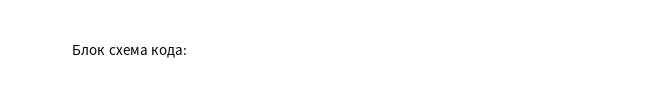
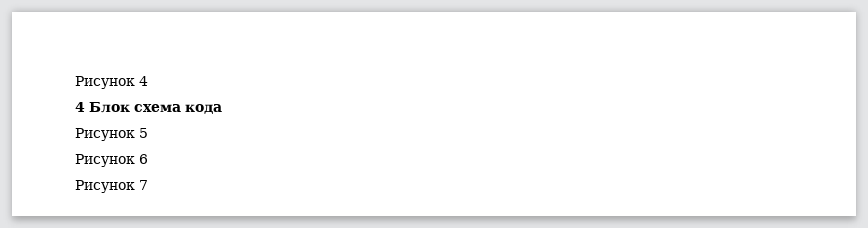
[72,45,188,58] Блок схема кода: -> [75,76,148,89] [75,102,222,114] [75,128,148,141] [75,154,148,167] [75,180,148,193] Рисунок 4 // 4 Блок схема кода // Рисунок 5 // Рисунок 6 // Рисунок 7

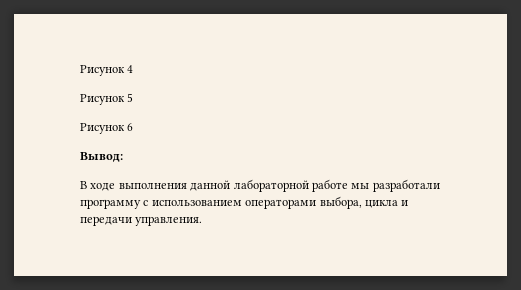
[75,102,222,114] // 4 Блок схема кода -> (134, 69) none
[75,180,148,193] Рисунок 7 -> [80,152,123,163] [80,179,440,192] [80,196,409,209] [80,216,203,226] Вывод: // В ходе выполнения данной лабораторной работе мы разработали программу с использованием операторами выбора, цикла и передачи управления.

